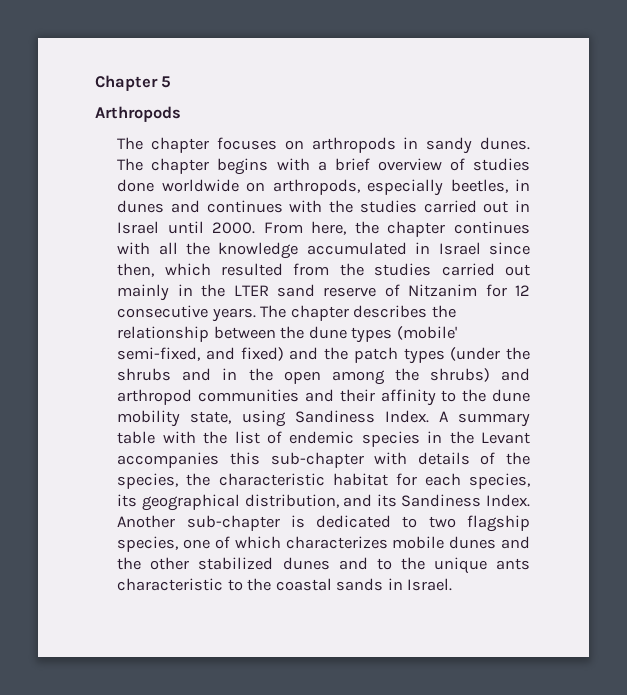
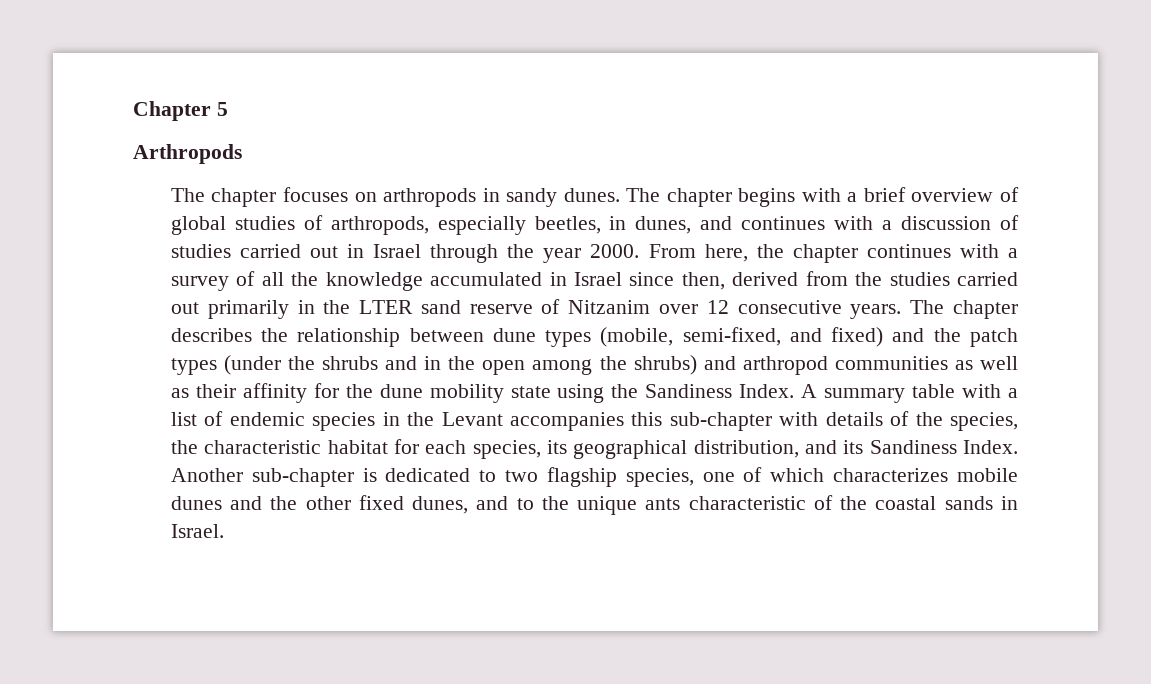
[473,158,531,171] [117,179,266,192] studies done worldwide on -> [170,215,323,235] global studies of
[117,200,165,213] dunes -> [635,216,692,234] dunes,
[329,200,354,213] the -> [882,215,1020,230] a discussion of
[167,221,204,234] until -> [430,244,582,263] through the year
(151, 248) none -> [1007,248,1018,258] [170,271,256,291] a survey of
[164,263,284,276] which resulted -> [732,272,799,286] derived
[117,284,170,301] mainly -> [207,300,289,319] primarily
[485,284,507,297] for -> [659,304,699,314] over
[280,326,305,339] the -> (484, 335) none
[396,326,457,340] (mobile' -> [600,327,674,347] (mobile,
[304,389,334,402] and -> [954,356,1018,370] [170,388,189,398] as well as
[441,390,457,402] to -> [313,383,339,398] for
[190,410,286,427] state, using -> [510,384,639,403] state using the
[203,431,228,444] the -> [1008,388,1019,398] a
[198,557,330,570] stabilized dunes -> [358,495,469,514] fixed dunes,
[227,579,243,591] to -> [813,495,833,510] of

